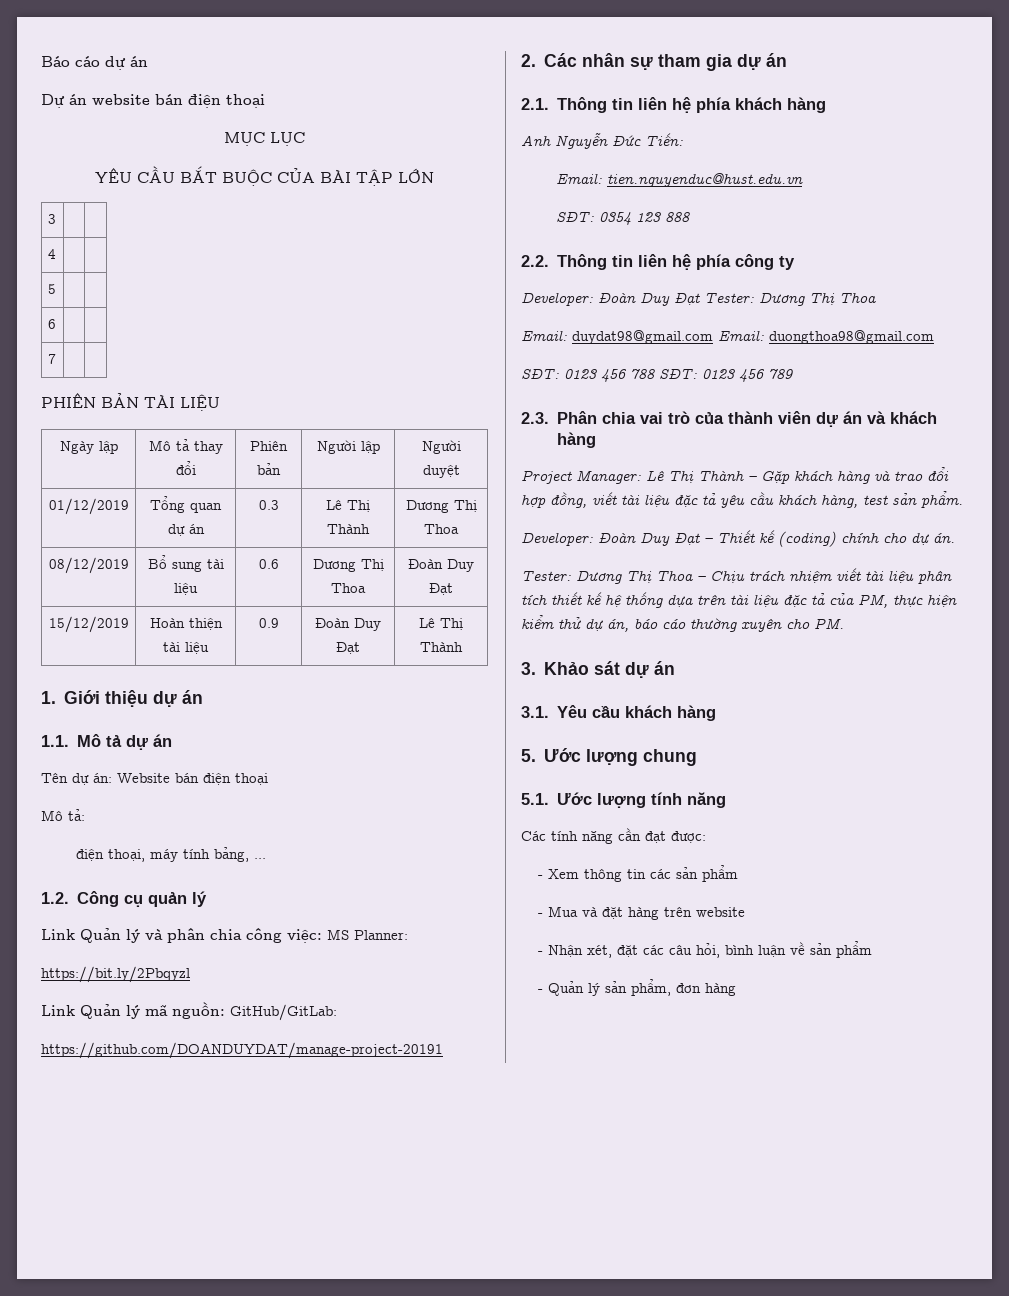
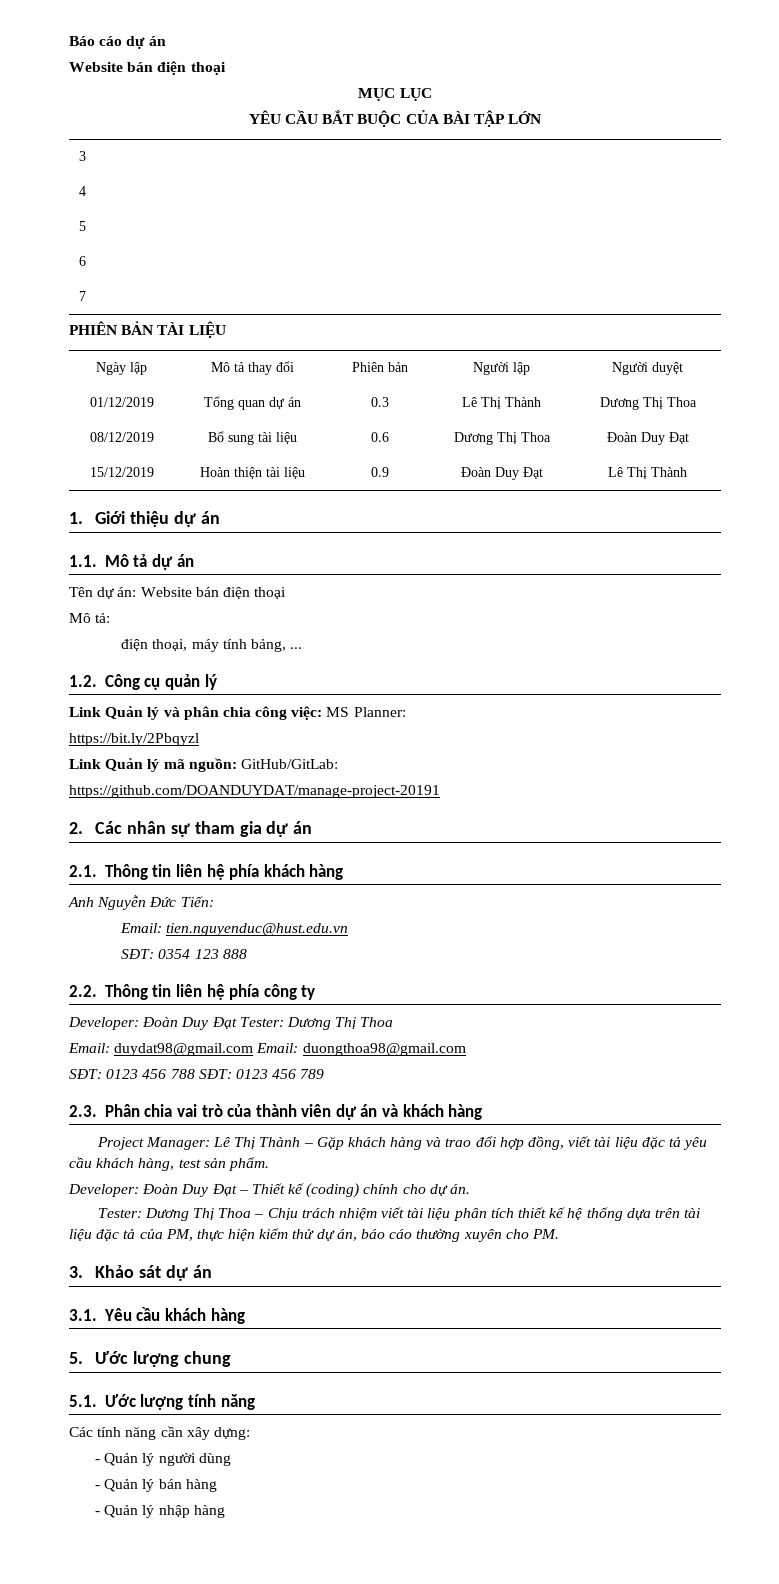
[41,94,150,108] Dự án website -> [69,62,123,72] Website
[645,831,706,843] [538,865,739,882] [538,906,746,920] [538,941,873,958] [538,979,702,996] đạt được: // - Xem thông tin các sản phẩm // - Mua và đặt hàng trên website // - Nhận xét, đặt các câu hỏi, bình luận về sản phẩm // - Quản lý sản phẩm, đơn -> [186,1427,250,1440] [95,1453,231,1466] [95,1479,217,1492] [95,1505,190,1518] xây dựng: // - Quản lý người dùng // - Quản lý bán hàng // - Quản lý nhập

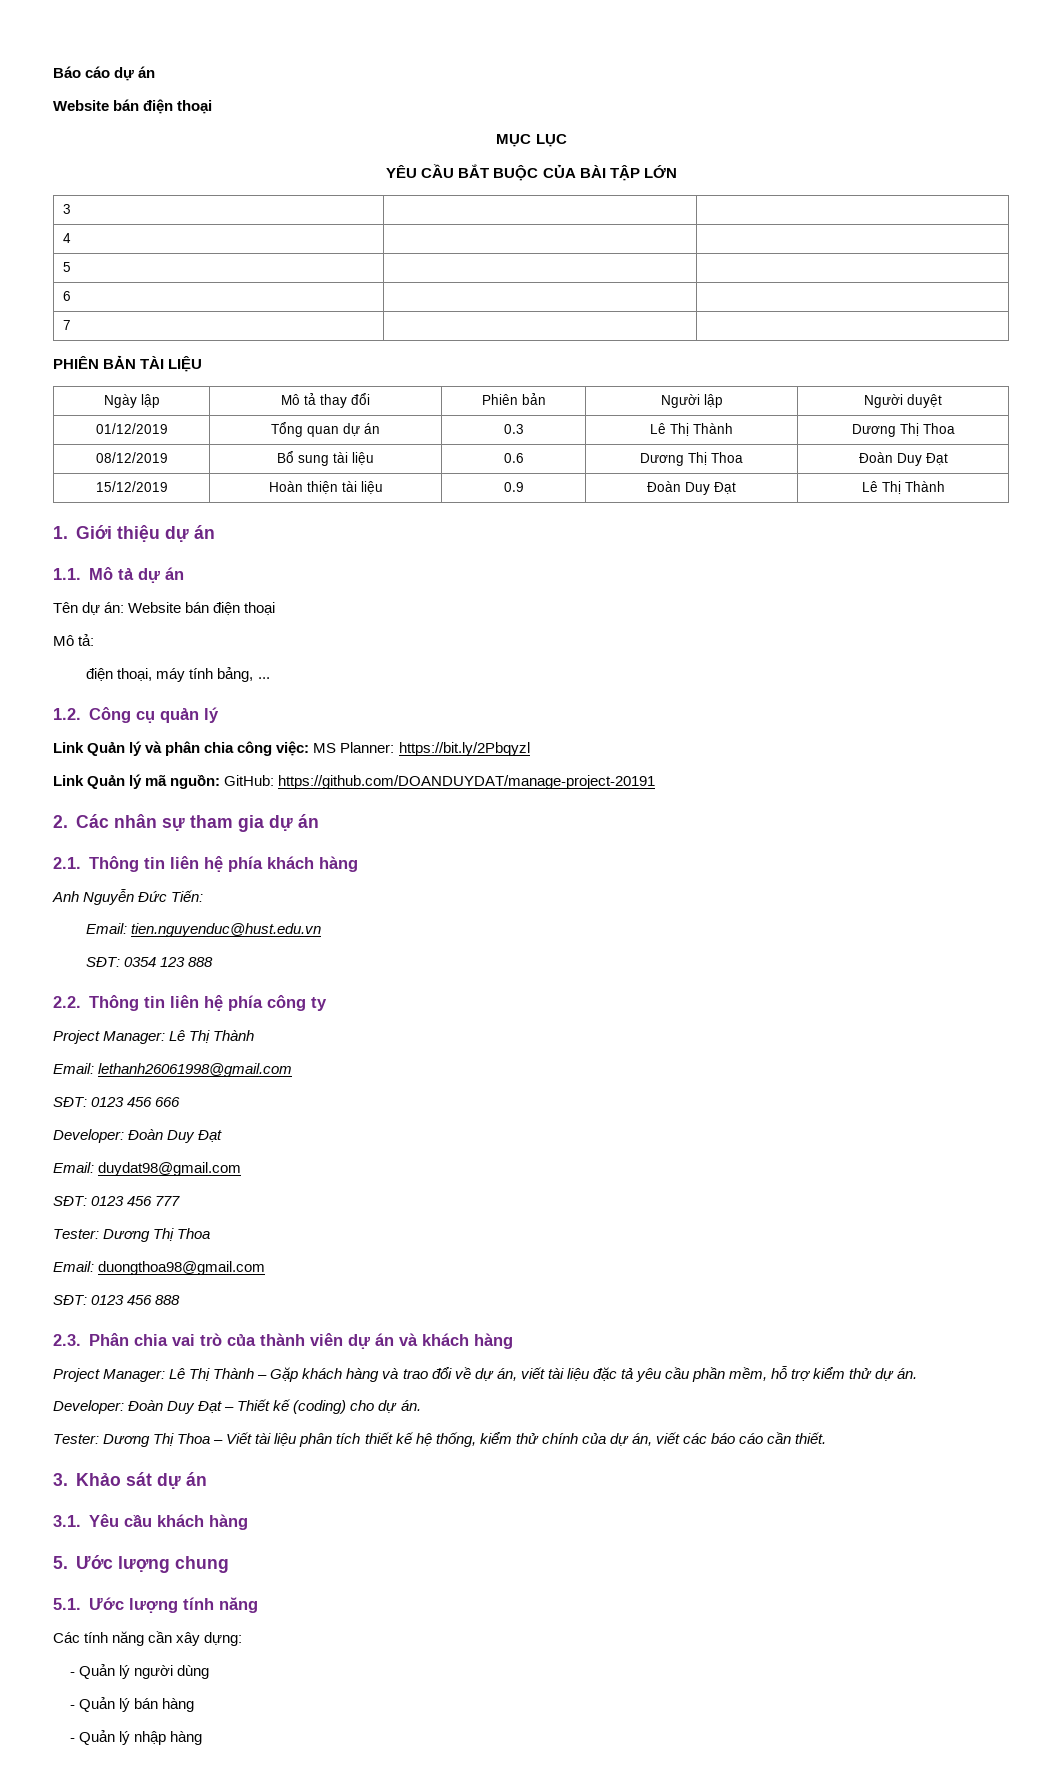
(406, 712) // -> (395, 747) none
[240,759,338,769] GitHub/GitLab: // -> [224,775,275,786] GitHub:
[68,1017,237,1030] Developer: Đoàn Duy Đạt -> [53,1030,255,1044] [53,1063,293,1077] [53,1097,181,1107] [53,1129,223,1143] [53,1162,242,1176] [53,1196,181,1206] Project Manager: Lê Thị Thành // Email: lethanh26061998@gmail.com // SĐT: 0123 456 666 // Developer: Đoàn Duy Đạt // Email: duydat98@gmail.com // SĐT: 0123 456 777 //
[114,1043,299,1056] duydat98@gmail.com Email: -> (94, 1266) none
[170,1069,325,1079] 788 SĐT: 0123 456 789 -> [155,1295,181,1305] 888
[499,1136,565,1150] hợp đồng, -> [454,1367,517,1381] về dự án,
[96,1157,269,1171] khách hàng, test sản phẩm. -> [692,1366,918,1382] phần mềm, hỗ trợ kiểm thử dự án.
[363,1184,399,1194] chính -> (347, 1407) none
[267,1207,405,1220] Chịu trách nhiệm viết -> [226,1432,253,1444] Viết
[586,1207,701,1221] [69,1228,559,1242] thống dựa trên tài liệu đặc tả của PM, thực hiện kiểm thử dự án, báo cáo thường xuyên cho PM. -> [435,1432,827,1447] thống, kiểm thử chính của dự án, viết các báo cáo cần thiết.

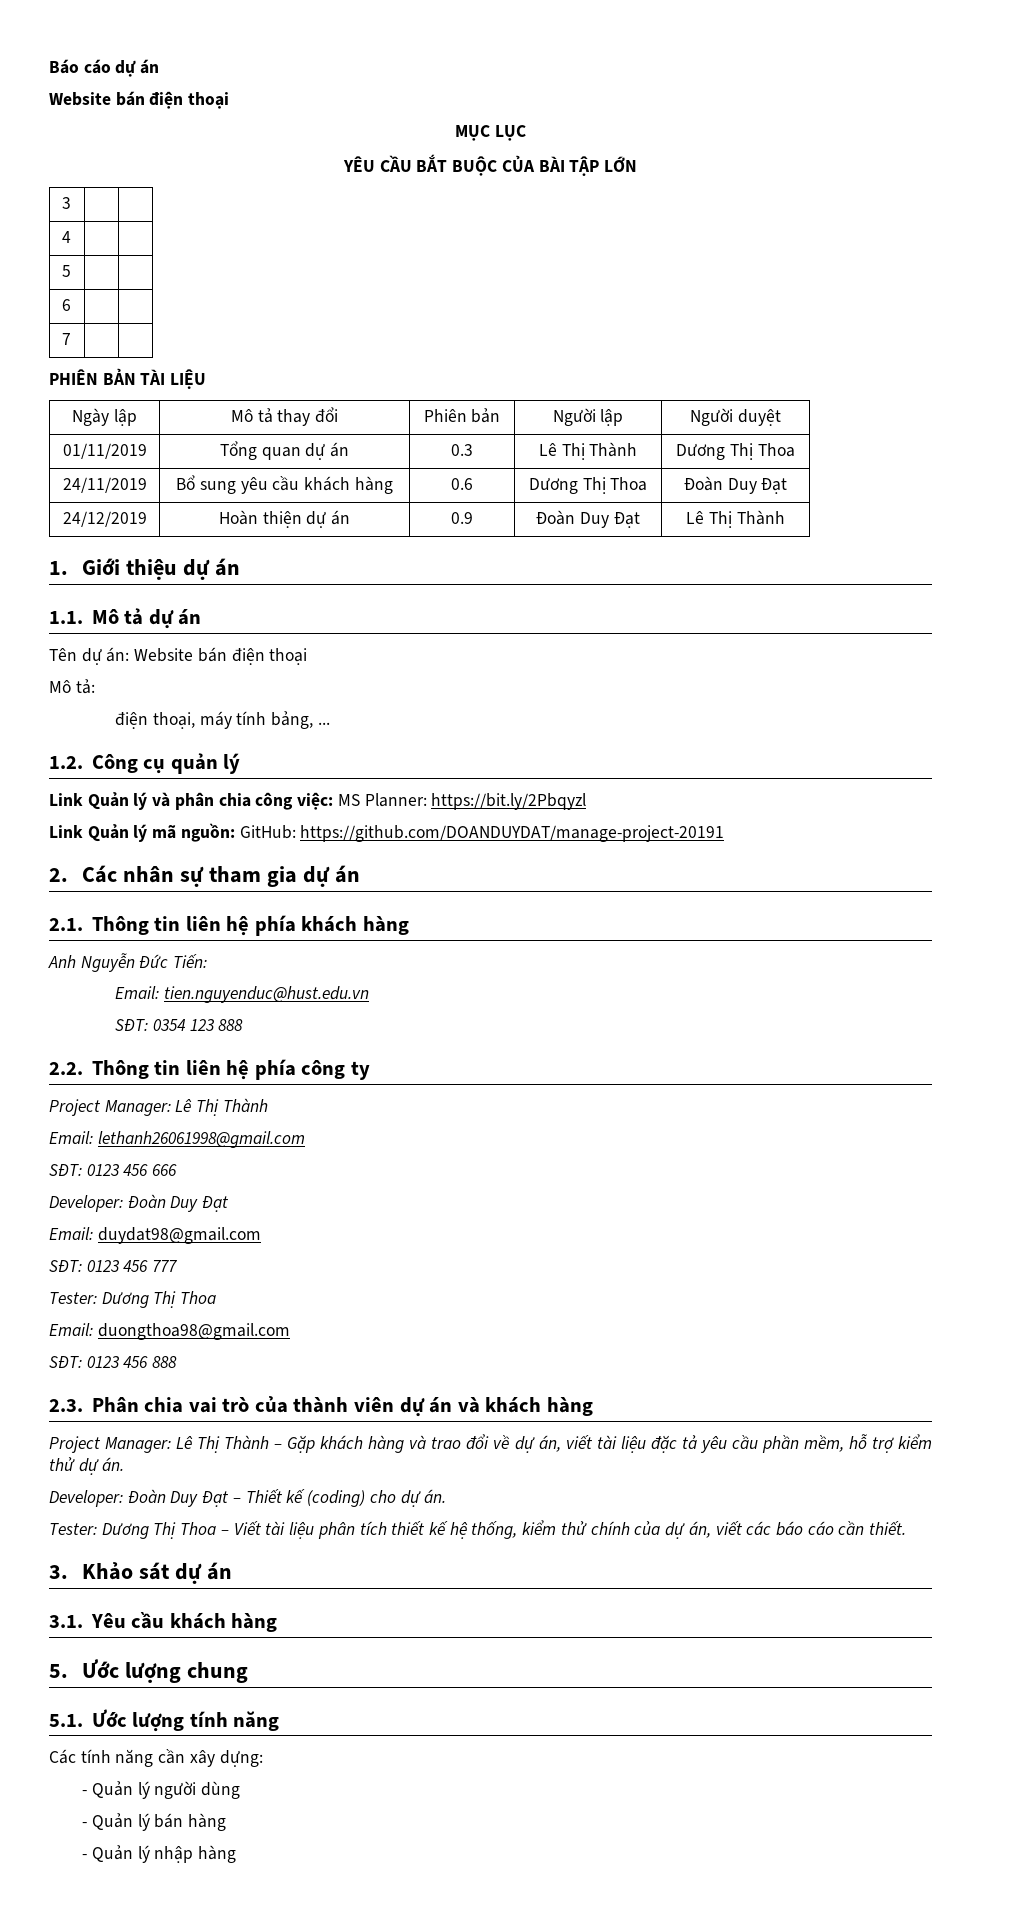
[95,423,168,434] 01/12/2019 -> [62,443,147,459] 01/11/2019
[95,452,168,463] 08/12/2019 -> [62,477,147,493] 24/11/2019
[333,452,374,465] tài liệu -> [240,476,393,494] yêu cầu khách hàng
[95,481,168,492] 15/12/2019 -> [62,511,147,527] 24/12/2019
[341,481,383,494] tài liệu -> [306,510,351,528] dự án

